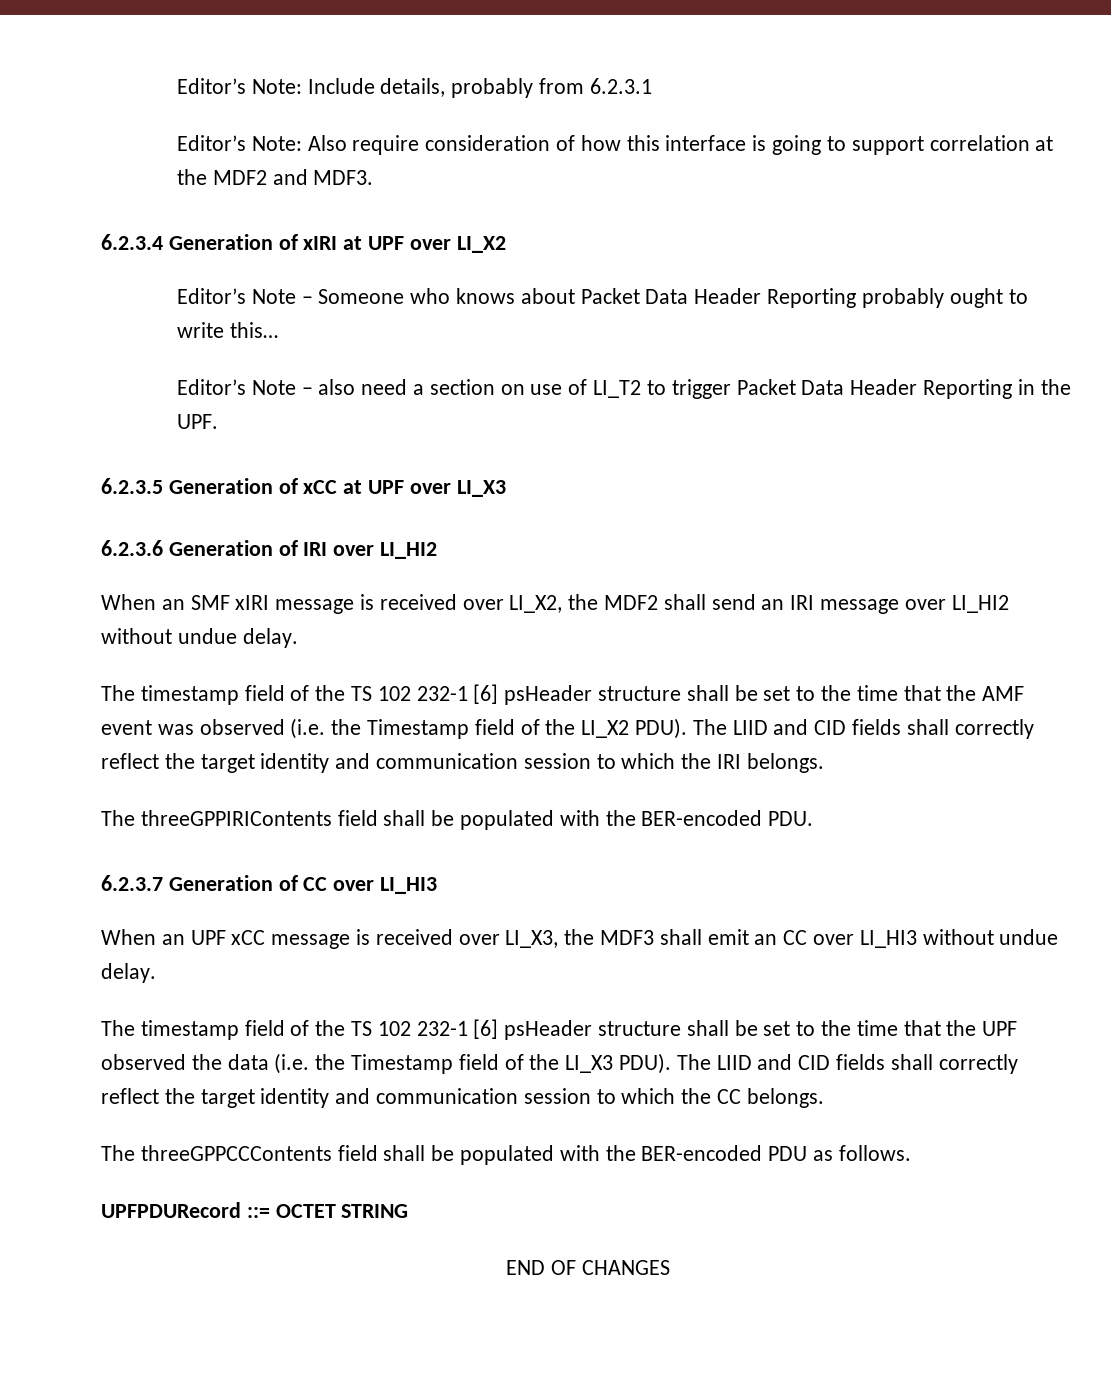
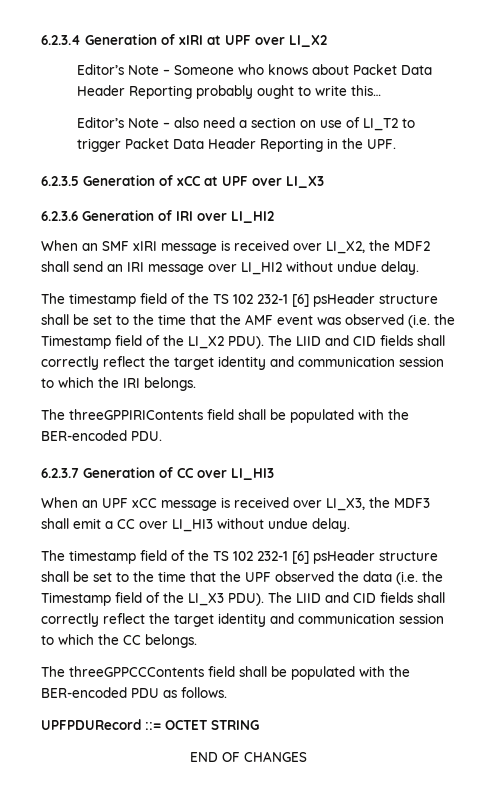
[177,78,652,98] [177,135,1054,155] [177,169,374,185] Editor’s Note: Include details, probably from 6.2.3.1 // Editor’s Note: Also require consideration of how this interface is going to support correlation at the MDF2 and MDF3. // -> (41, 40) none
[754,934,778,945] an -> [105,521,113,529] a

